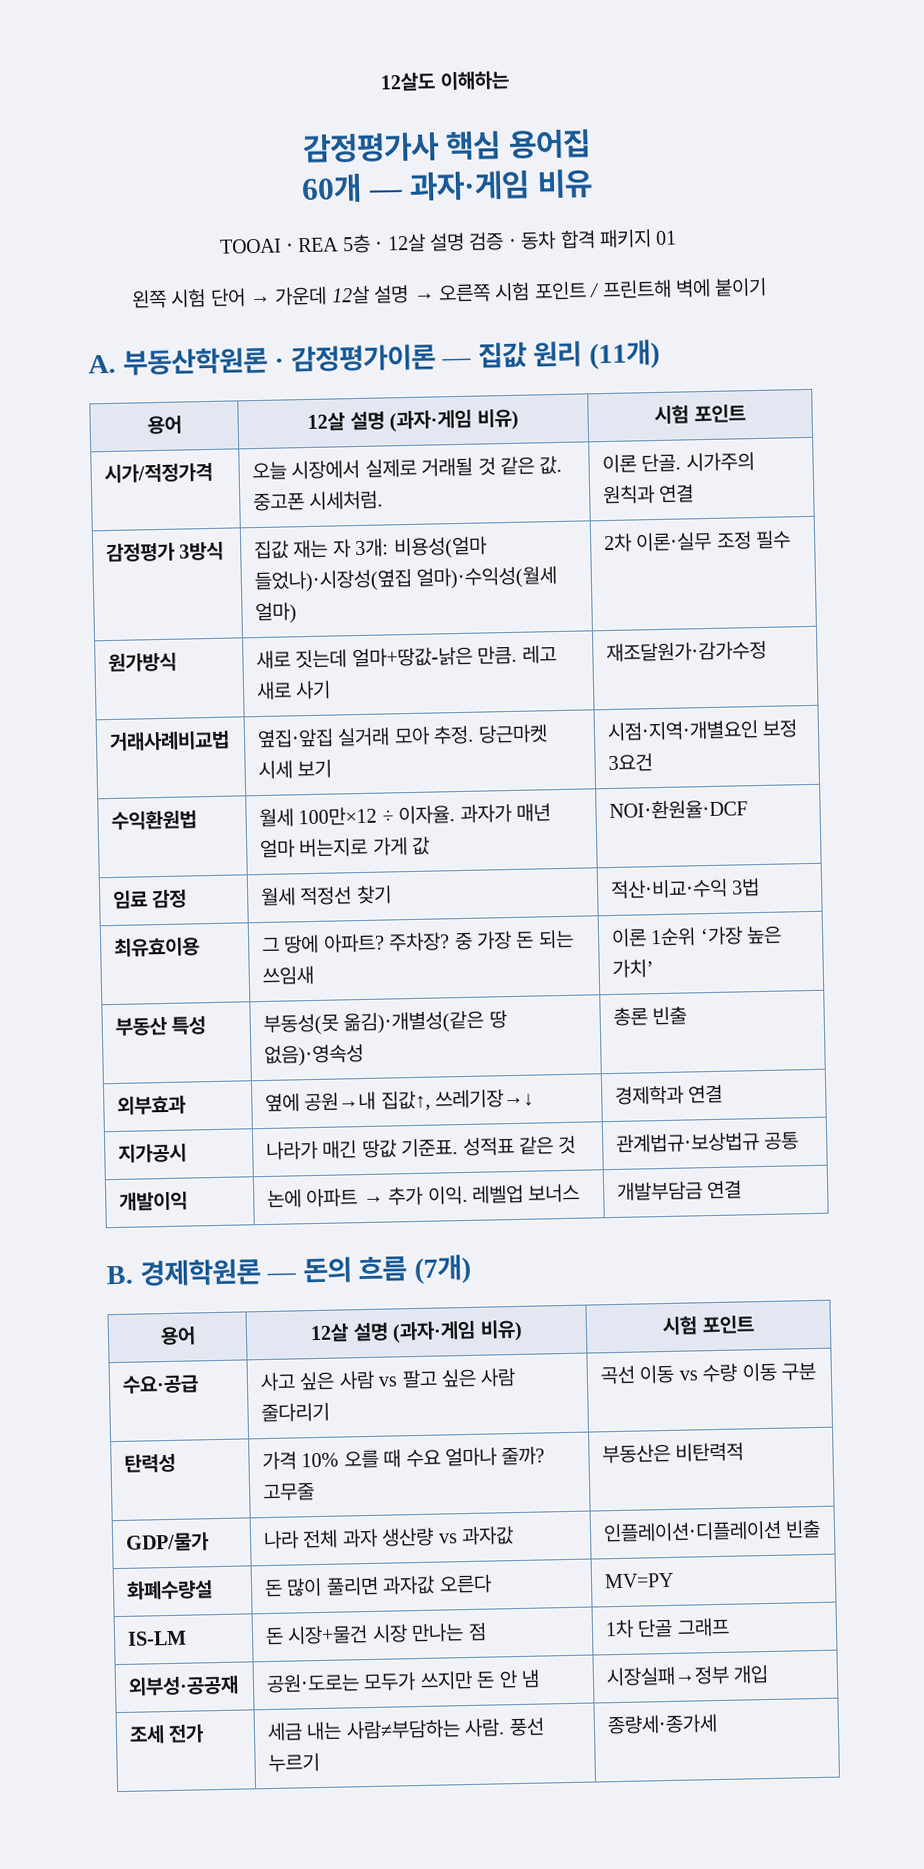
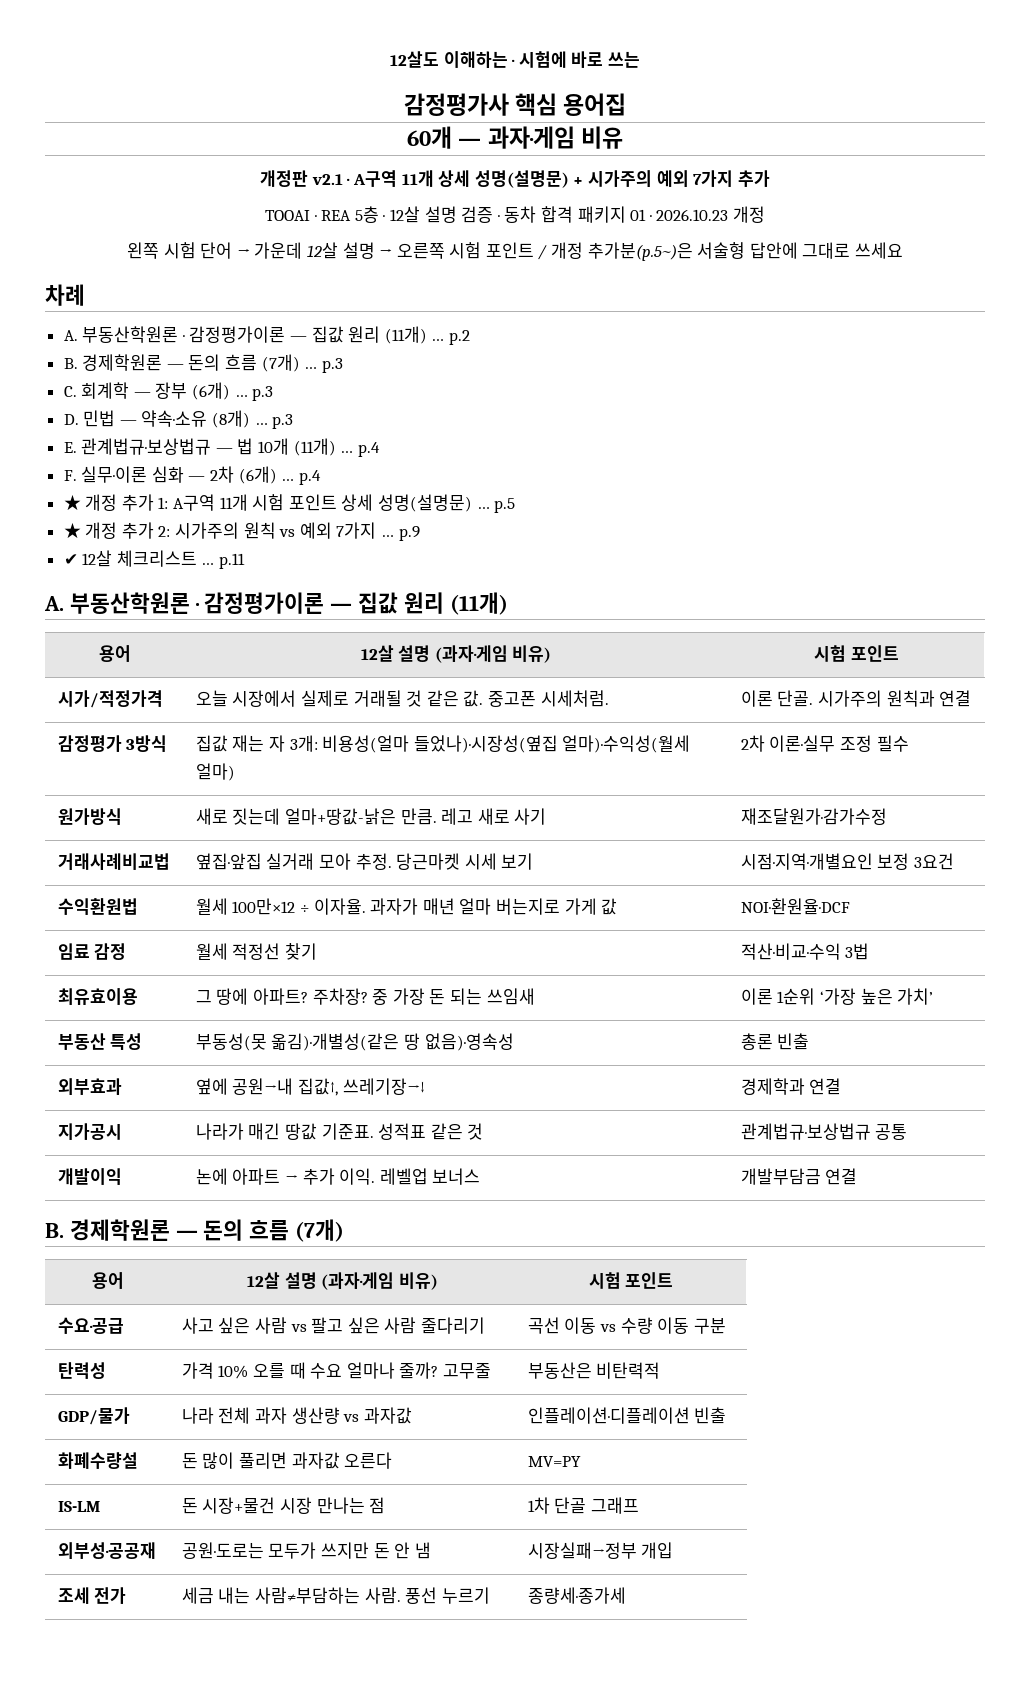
(510, 80) none -> [512,51,640,68] · 시험에 바로 쓰는
(593, 183) none -> [260,170,770,188] // 개정판 v2.1 · A구역 11개 상세 성명(설명문) + 시가주의 예외 7가지 추가
(678, 237) none -> [649,206,765,223] · 2026.10.23 개정
[601,277,768,300] 프린트해 벽에 붙이기 -> [551,242,904,261] [45,284,85,306] [63,326,471,345] [63,354,343,373] [63,382,274,401] [63,410,294,429] [63,438,380,457] [63,466,321,485] [63,494,516,513] [63,522,420,541] [63,550,246,569] 개정 추가분(p.5~)은 서술형 답안에 그대로 쓰세요 // 차례 // A. 부동산학원론 · 감정평가이론 — 집값 원리 (11개) … p.2 // B. 경제학원론 — 돈의 흐름 (7개) … p.3 // C. 회계학 — 장부 (6개) … p.3 // D. 민법 — 약속·소유 (8개) … p.3 // E. 관계법규·보상법규 — 법 10개 (11개) … p.4 // F. 실무·이론 심화 — 2차 (6개) … p.4 // ★ 개정 추가 1: A구역 11개 시험 포인트 상세 성명(설명문) … p.5 // ★ 개정 추가 2: 시가주의 원칙 vs 예외 7가지 … p.9 // ✔ 12살 체크리스트 … p.11

